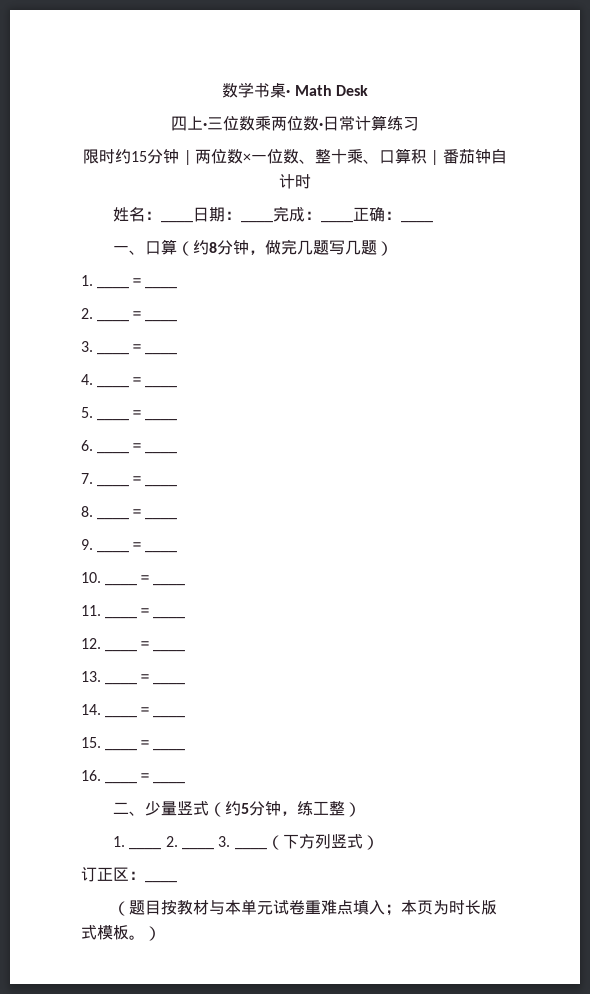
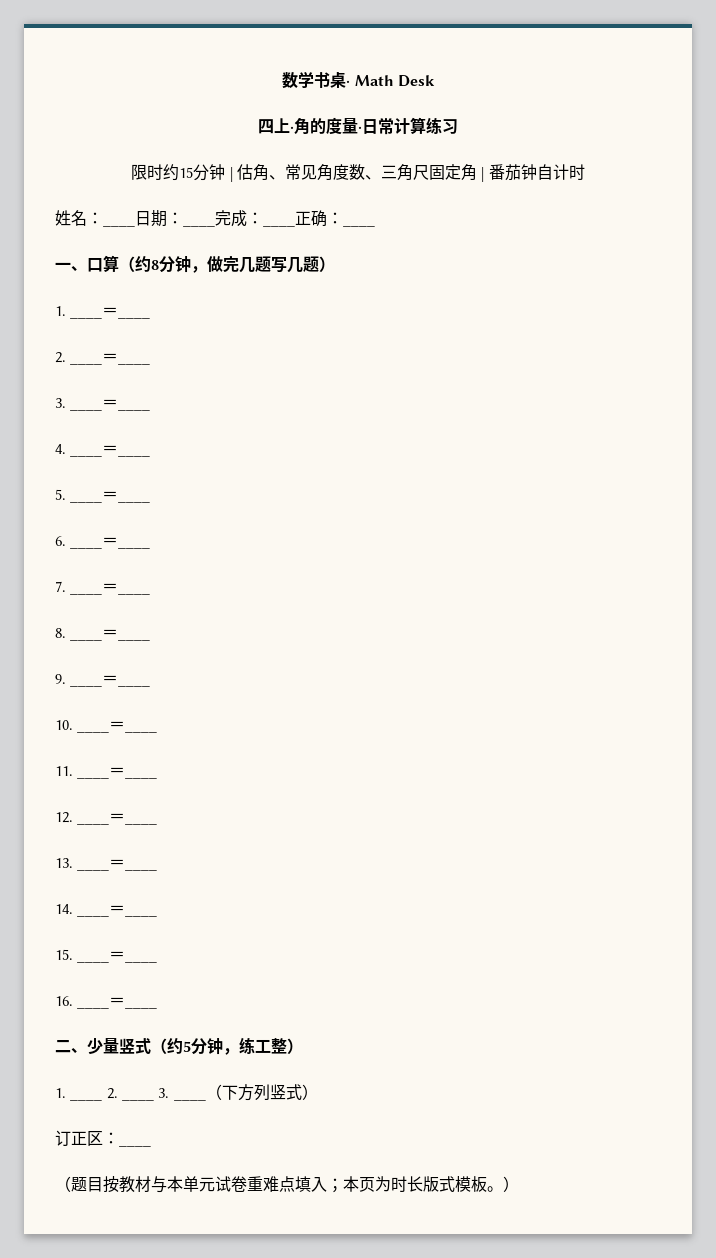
[207,116,319,131] 三位数乘两位数 -> [294,117,358,135] 角的度量
[195,148,427,164] 两位数×一位数、整十乘、口算积 -> [237,164,477,181] 估角、常见角度数、三角尺固定角

